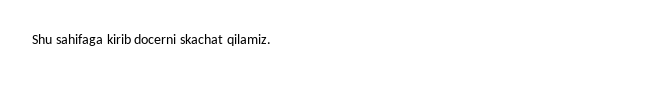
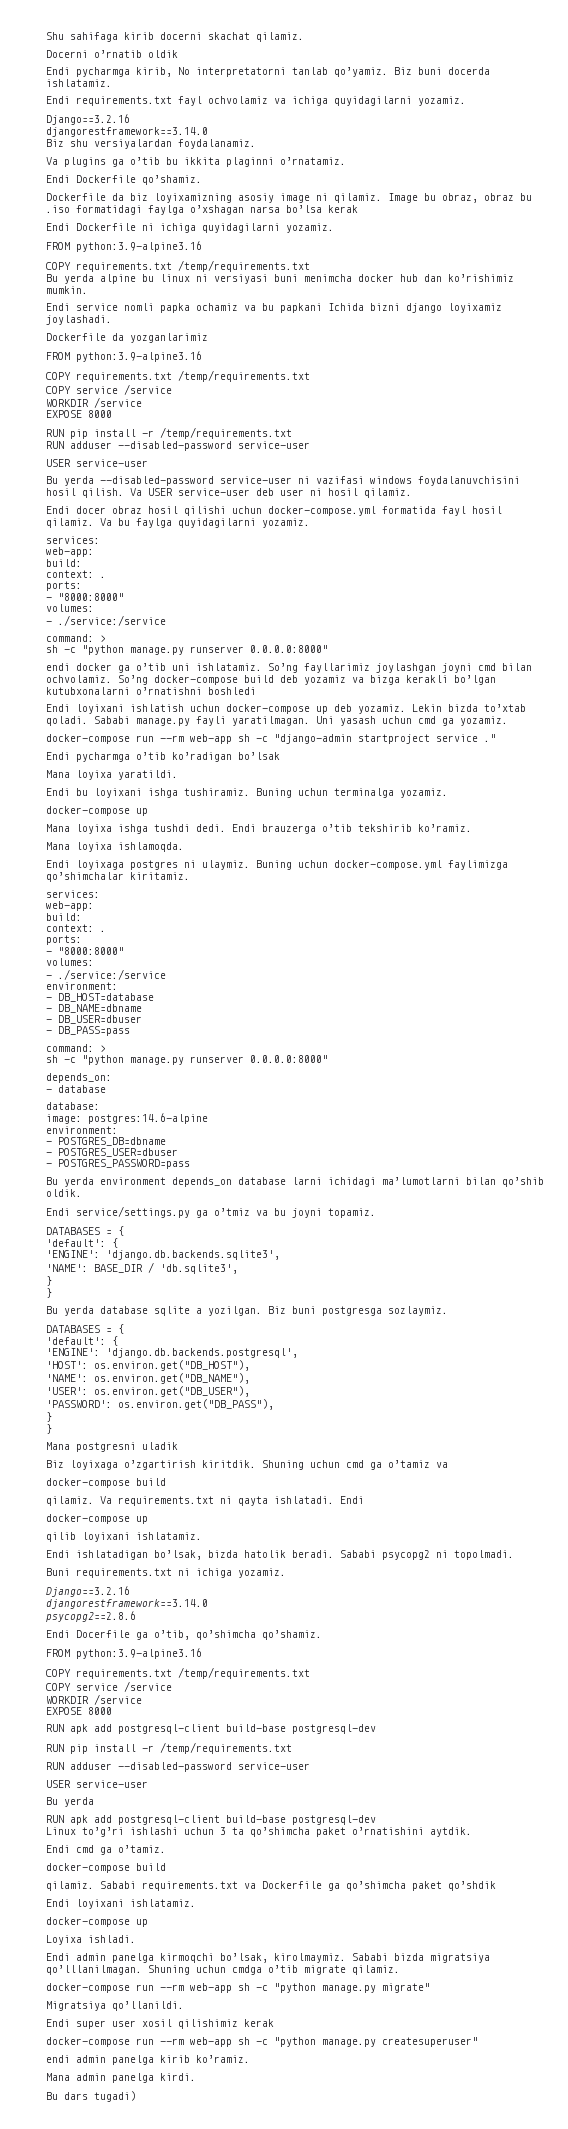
(271, 40) none -> [46,50,178,58] [46,67,490,77] [46,79,112,87] [46,96,466,106] [46,114,130,125] [46,127,208,137] [46,139,256,149] [46,157,346,167] [46,175,202,185] [46,193,532,203] [46,205,358,215] [46,223,334,233] [46,241,202,252] [46,260,310,272] [46,274,514,284] [46,286,88,294] [46,303,502,313] [46,315,112,325] [46,333,208,343] [46,351,202,362] [46,370,310,382] [46,384,172,395] [46,397,142,408] [46,410,112,418] [46,427,292,439] [46,441,310,451] [46,459,148,467] [46,476,520,486] [46,488,412,498] [46,506,502,516] [46,518,310,528] [46,536,100,544] [46,547,94,557] [46,559,82,567] [46,570,106,578] [46,581,82,591] [46,593,124,601] [46,604,94,612] [46,615,166,626] [46,634,106,642] [46,645,328,655] [46,663,532,673] [46,675,496,685] [46,687,256,695] [46,704,526,714] [46,716,508,726] [46,734,496,744] [46,752,280,762] [46,770,178,780] [46,788,448,798] [46,806,148,816] [46,824,472,834] [46,842,184,852] [46,860,508,870] [46,872,190,882] [46,890,100,898] [46,901,94,911] [46,913,82,921] [46,924,106,932] [46,935,82,945] [46,947,124,955] [46,958,94,966] [46,969,166,980] [46,982,118,990] [46,993,154,1002] [46,1004,142,1013] [46,1015,142,1024] [46,1026,130,1036] [46,1044,106,1052] [46,1055,328,1065] [46,1073,112,1083] [46,1085,106,1093] [46,1102,100,1110] [46,1113,208,1124] [46,1126,118,1134] [46,1137,166,1146] [46,1148,178,1157] [46,1159,190,1169] [46,1177,544,1187] [46,1189,82,1197] [46,1206,376,1218] [46,1226,124,1236] [46,1238,118,1248] [46,1250,280,1260] [46,1262,238,1274] [46,1276,52,1286] [46,1288,52,1298] [46,1306,448,1316] [46,1324,124,1334] [46,1336,118,1346] [46,1348,298,1358] [46,1360,250,1371] [46,1373,250,1384] [46,1386,250,1397] [46,1399,274,1410] [46,1412,52,1422] [46,1424,52,1434] [46,1442,178,1452] [46,1460,448,1470] [46,1478,166,1488] [46,1496,364,1506] [46,1514,148,1524] [46,1532,202,1542] [46,1550,514,1560] [46,1568,286,1578] [46,1586,130,1597] [46,1599,208,1609] [46,1611,136,1622] [46,1630,322,1640] [46,1648,202,1659] [46,1667,310,1679] [46,1681,172,1692] [46,1694,142,1705] [46,1707,112,1715] [46,1724,376,1734] [46,1742,292,1754] [46,1762,310,1772] [46,1780,148,1788] [46,1797,94,1807] [46,1815,376,1825] [46,1827,472,1837] [46,1845,166,1855] [46,1863,166,1873] [46,1881,496,1891] [46,1899,196,1909] [46,1917,148,1927] [46,1935,136,1945] [46,1953,490,1963] [46,1965,400,1975] [46,1983,430,1993] [46,2001,184,2011] [46,2019,274,2029] [46,2037,478,2047] [46,2055,250,2065] [46,2073,196,2083] [46,2091,136,2102] // Docerni o’rnatib oldik // Endi pycharmga kirib, No interpretatorni tanlab qo’yamiz. Biz buni docerda ishlatamiz. // Endi requirements.txt fayl ochvolamiz va ichiga quyidagilarni yozamiz. // Django==3.2.16 // djangorestframework==3.14.0 // Biz shu versiyalardan foydalanamiz. // Va plugins ga o’tib bu ikkita plaginni o’rnatamiz. // Endi Dockerfile qo’shamiz. // Dockerfile da biz loyixamizning asosiy image ni qilamiz. Image bu obraz, obraz bu .iso formatidagi faylga o’xshagan narsa bo’lsa kerak // Endi Dockerfile ni ichiga quyidagilarni yozamiz. // FROM python:3.9-alpine3.16 // COPY requirements.txt /temp/requirements.txt // Bu yerda alpine bu linux ni versiyasi buni menimcha docker hub dan ko’rishimiz mumkin. // Endi service nomli papka ochamiz va bu papkani Ichida bizni django loyixamiz joylashadi. // Dockerfile da yozganlarimiz // FROM python:3.9-alpine3.16 // COPY requirements.txt /temp/requirements.txt // COPY service /service // WORKDIR /service // EXPOSE 8000 // RUN pip install -r /temp/requirements.txt // RUN adduser --disabled-password service-user // USER service-user // Bu yerda --disabled-password service-user ni vazifasi windows foydalanuvchisini hosil qilish. Va USER service-user deb user ni hosil qilamiz. // Endi docer obraz hosil qilishi uchun docker-compose.yml formatida fayl hosil qilamiz. Va bu faylga quyidagilarni yozamiz. // services: // web-app: // build: // context: . // ports: // - "8000:8000" // volumes: // - ./service:/service // command: > // sh -c "python manage.py runserver 0.0.0.0:8000" // endi docker ga o’tib uni ishlatamiz. So’ng fayllarimiz joylashgan joyni cmd bilan ochvolamiz. So’ng docker-compose build deb yozamiz va bizga kerakli bo’lgan kutubxonalarni o’rnatishni boshledi // Endi loyixani ishlatish uchun docker-compose up deb yozamiz. Lekin bizda to’xtab qoladi. Sababi manage.py fayli yaratilmagan. Uni yasash uchun cmd ga yozamiz. // docker-compose run --rm web-app sh -c "django-admin startproject service ." // Endi pycharmga o’tib ko’radigan bo’lsak // Mana loyixa yaratildi. // Endi bu loyixani ishga tushiramiz. Buning uchun terminalga yozamiz. // docker-compose up // Mana loyixa ishga tushdi dedi. Endi brauzerga o’tib tekshirib ko’ramiz. // Mana loyixa ishlamoqda. // Endi loyixaga postgres ni ulaymiz. Buning uchun docker-compose.yml faylimizga qo’shimchalar kiritamiz. // services: // web-app: // build: // context: . // ports: // - "8000:8000" // volumes: // - ./service:/service // environment: // - DB_HOST=database // - DB_NAME=dbname // - DB_USER=dbuser // - DB_PASS=pass // command: > // sh -c "python manage.py runserver 0.0.0.0:8000" // depends_on: // - database // database: // image: postgres:14.6-alpine // environment: // - POSTGRES_DB=dbname // - POSTGRES_USER=dbuser // - POSTGRES_PASSWORD=pass // Bu yerda environment depends_on database larni ichidagi ma’lumotlarni bilan qo’shib oldik. // Endi service/settings.py ga o’tmiz va bu joyni topamiz. // DATABASES = { // 'default': { // 'ENGINE': 'django.db.backends.sqlite3', // 'NAME': BASE_DIR / 'db.sqlite3', // } // } // Bu yerda database sqlite a yozilgan. Biz buni postgresga sozlaymiz. // DATABASES = { // 'default': { // 'ENGINE': 'django.db.backends.postgresql', // 'HOST': os.environ.get("DB_HOST"), // 'NAME': os.environ.get("DB_NAME"), // 'USER': os.environ.get("DB_USER"), // 'PASSWORD': os.environ.get("DB_PASS"), // } // } // Mana postgresni uladik // Biz loyixaga o’zgartirish kiritdik. Shuning uchun cmd ga o’tamiz va // docker-compose build // qilamiz. Va requirements.txt ni qayta ishlatadi. Endi // docker-compose up // qilib loyixani ishlatamiz. // Endi ishlatadigan bo’lsak, bizda hatolik beradi. Sababi psycopg2 ni topolmadi. // Buni requirements.txt ni ichiga yozamiz. // Django==3.2.16 // djangorestframework==3.14.0 // psycopg2==2.8.6 // Endi Docerfile ga o’tib, qo’shimcha qo’shamiz. // FROM python:3.9-alpine3.16 // COPY requirements.txt /temp/requirements.txt // COPY service /service // WORKDIR /service // EXPOSE 8000 // RUN apk add postgresql-client build-base postgresql-dev // RUN pip install -r /temp/requirements.txt // RUN adduser --disabled-password service-user // USER service-user // Bu yerda // RUN apk add postgresql-client build-base postgresql-dev // Linux to’g’ri ishlashi uchun 3 ta qo’shimcha paket o’rnatishini aytdik. // Endi cmd ga o’tamiz. // docker-compose build // qilamiz. Sababi requirements.txt va Dockerfile ga qo’shimcha paket qo’shdik // Endi loyixani ishlatamiz. // docker-compose up // Loyixa ishladi. // Endi admin panelga kirmoqchi bo’lsak, kirolmaymiz. Sababi bizda migratsiya qo’lllanilmagan. Shuning uchun cmdga o’tib migrate qilamiz. // docker-compose run --rm web-app sh -c "python manage.py migrate" // Migratsiya qo’llanildi. // Endi super user xosil qilishimiz kerak // docker-compose run --rm web-app sh -c "python manage.py createsuperuser" // endi admin panelga kirib ko’ramiz. // Mana admin panelga kirdi. // Bu dars tugadi)

